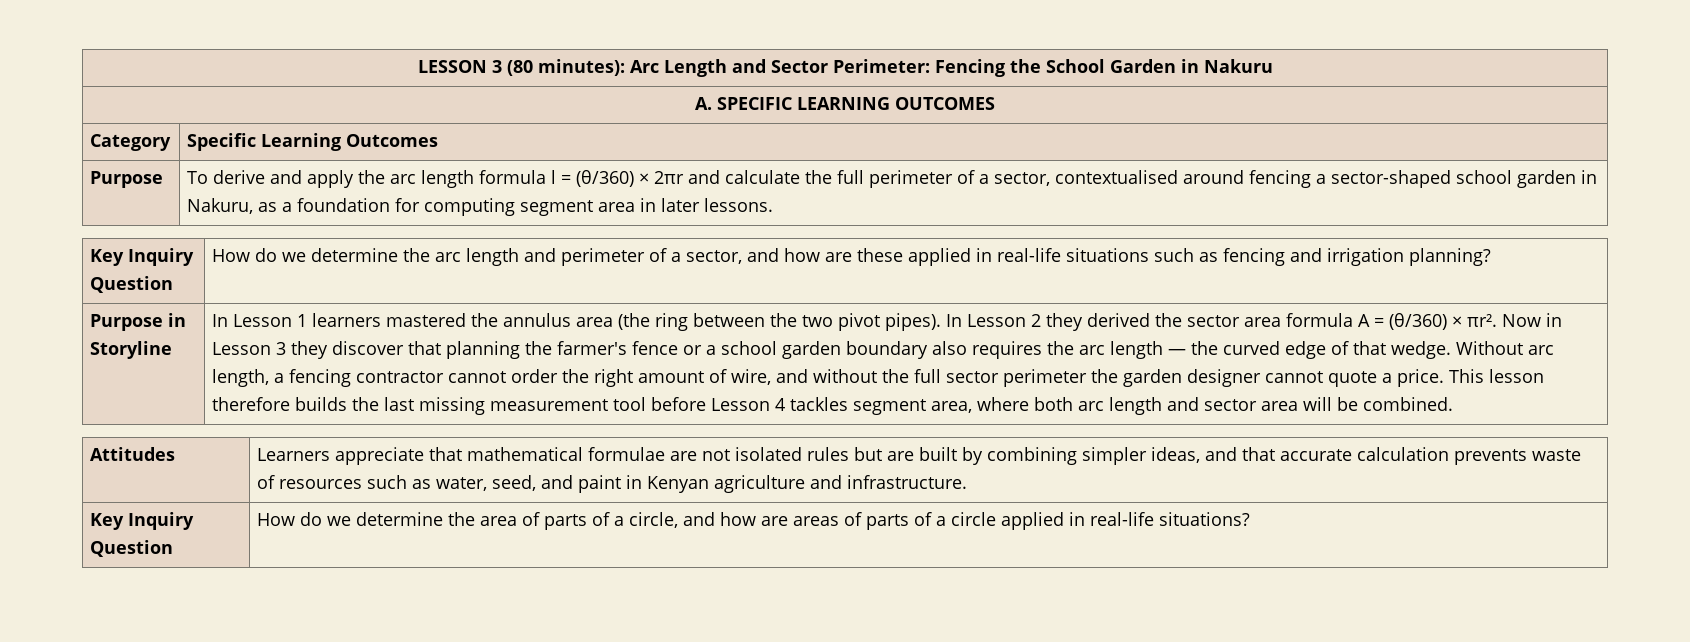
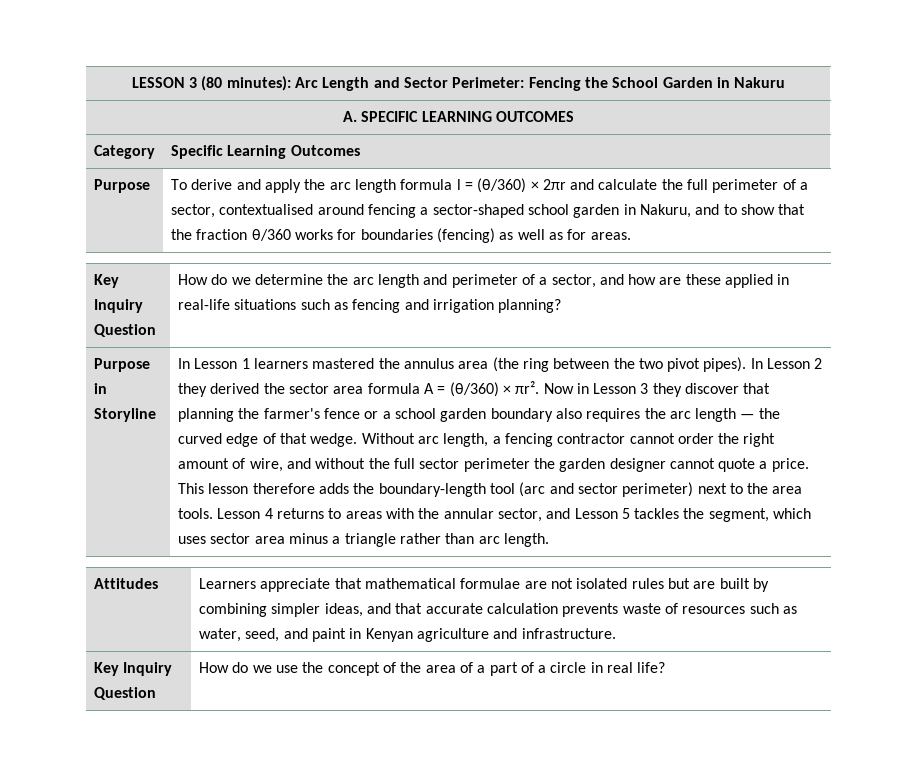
[258,198,774,216] as a foundation for computing segment area in later lessons. -> [695,204,806,215] [170,228,631,243] and to show that the fraction θ/360 works for boundaries (fencing) as well as for areas.
[295,397,1454,415] builds the last missing measurement tool before Lesson 4 tackles segment area, where both arc length and sector area will be combined. -> [318,482,803,497] [177,508,812,522] [177,533,549,547] adds the boundary-length tool (arc and sector perimeter) next to the area tools. Lesson 4 returns to areas with the annular sector, and Lesson 5 tackles the segment, which uses sector area minus a triangle rather than arc length.
[356,512,1251,530] determine the area of parts of a circle, and how are areas of parts of a circle applied in real-life situations? -> [275,662,666,676] use the concept of the area of a part of a circle in real life?

